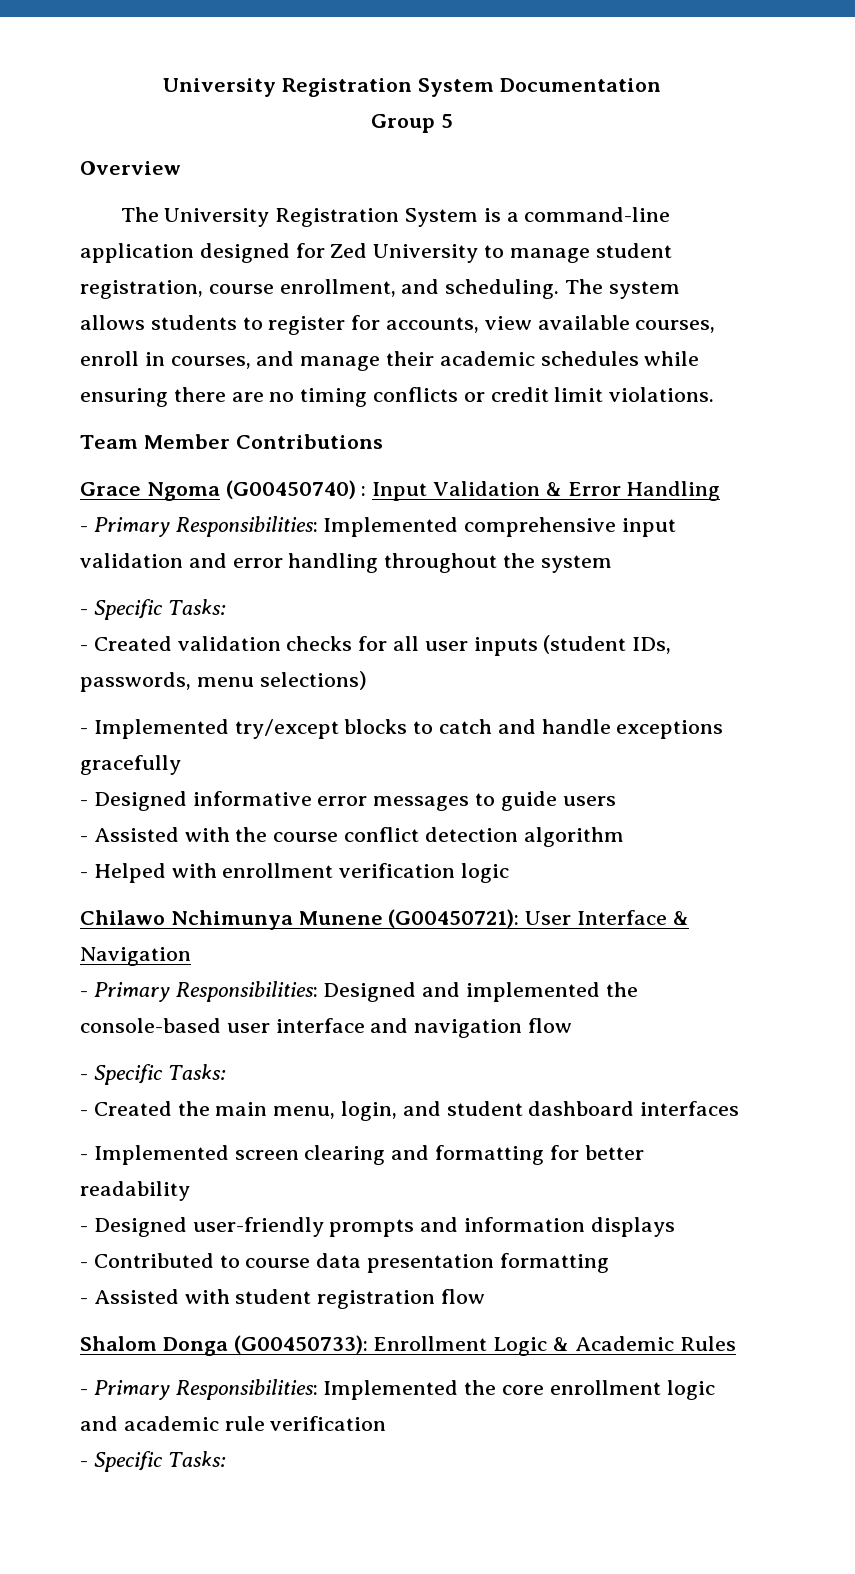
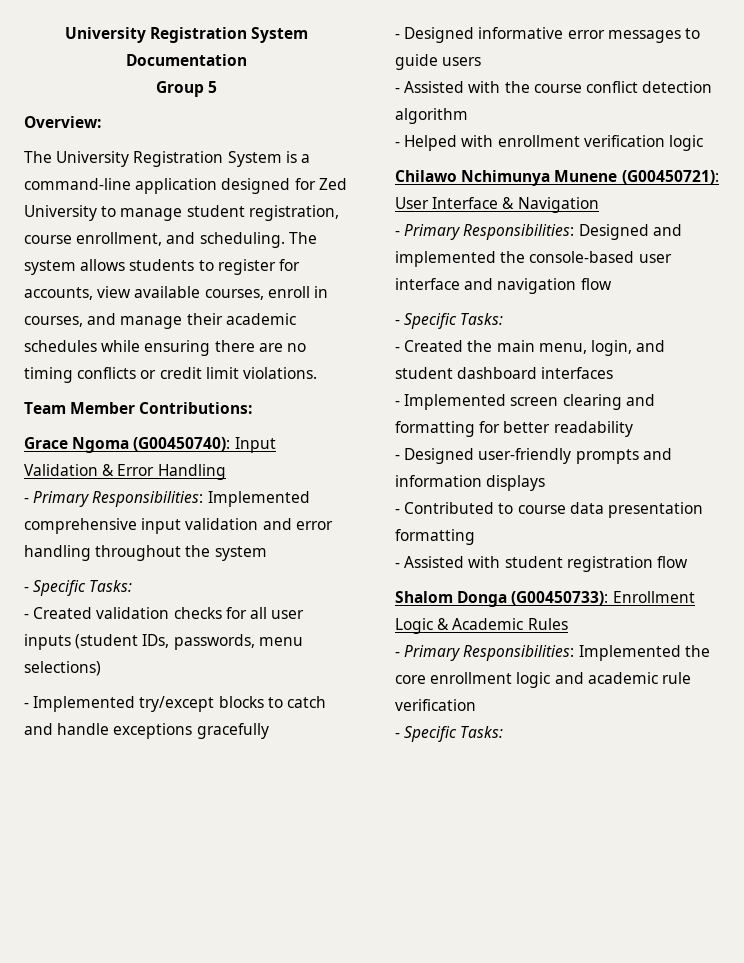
[80,161,181,175] Overview -> [24,116,101,128] Overview:
[235,434,383,449] Contributions -> [139,402,253,414] Contributions:
[225,480,367,499] (G00450740) : -> [133,437,231,451] (G00450740):

